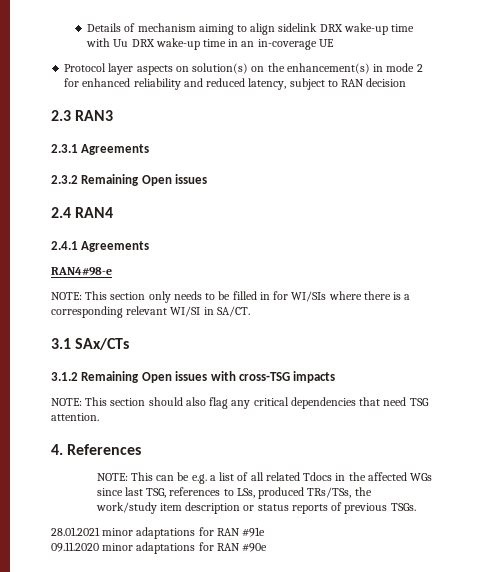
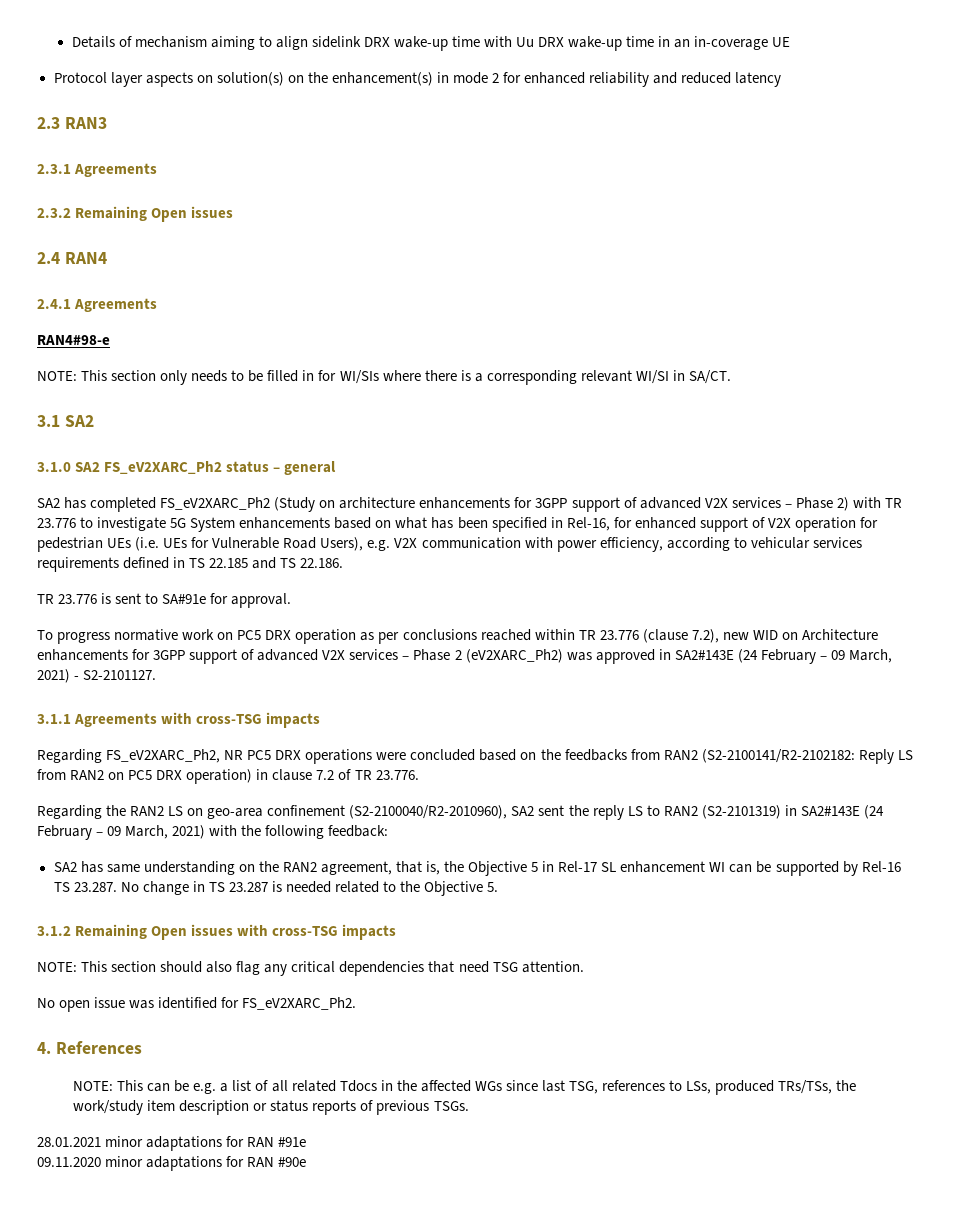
[248,78,407,90] latency, subject to RAN decision -> [735,72,782,87] latency
[75,338,130,350] SAx/CTs -> [64,415,94,427] [37,461,337,475] [37,497,902,512] [37,517,878,532] [37,537,862,552] [37,557,344,572] [37,593,292,608] [37,629,878,644] [37,649,892,664] [37,669,157,683] [37,712,321,728] [37,749,913,764] [37,769,419,784] [37,805,884,820] [37,825,389,840] [53,861,901,876] [53,881,499,896] SA2 // 3.1.0 SA2 FS_eV2XARC_Ph2 status – general // SA2 has completed FS_eV2XARC_Ph2 (Study on architecture enhancements for 3GPP support of advanced V2X services – Phase 2) with TR 23.776 to investigate 5G System enhancements based on what has been specified in Rel-16, for enhanced support of V2X operation for pedestrian UEs (i.e. UEs for Vulnerable Road Users), e.g. V2X communication with power efficiency, according to vehicular services requirements defined in TS 22.185 and TS 22.186. // TR 23.776 is sent to SA#91e for approval. // To progress normative work on PC5 DRX operation as per conclusions reached within TR 23.776 (clause 7.2), new WID on Architecture enhancements for 3GPP support of advanced V2X services – Phase 2 (eV2XARC_Ph2) was approved in SA2#143E (24 February – 09 March, 2021) - S2-2101127. // 3.1.1 Agreements with cross-TSG impacts // Regarding FS_eV2XARC_Ph2, NR PC5 DRX operations were concluded based on the feedbacks from RAN2 (S2-2100141/R2-2102182: Reply LS from RAN2 on PC5 DRX operation) in clause 7.2 of TR 23.776. // Regarding the RAN2 LS on geo-area confinement (S2-2100040/R2-2010960), SA2 sent the reply LS to RAN2 (S2-2101319) in SA2#143E (24 February – 09 March, 2021) with the following feedback: // SA2 has same understanding on the RAN2 agreement, that is, the Objective 5 in Rel-17 SL enhancement WI can be supported by Rel-16 TS 23.287. No change in TS 23.287 is needed related to the Objective 5.
(99, 417) none -> [37,997,357,1012] // No open issue was identified for FS_eV2XARC_Ph2.

